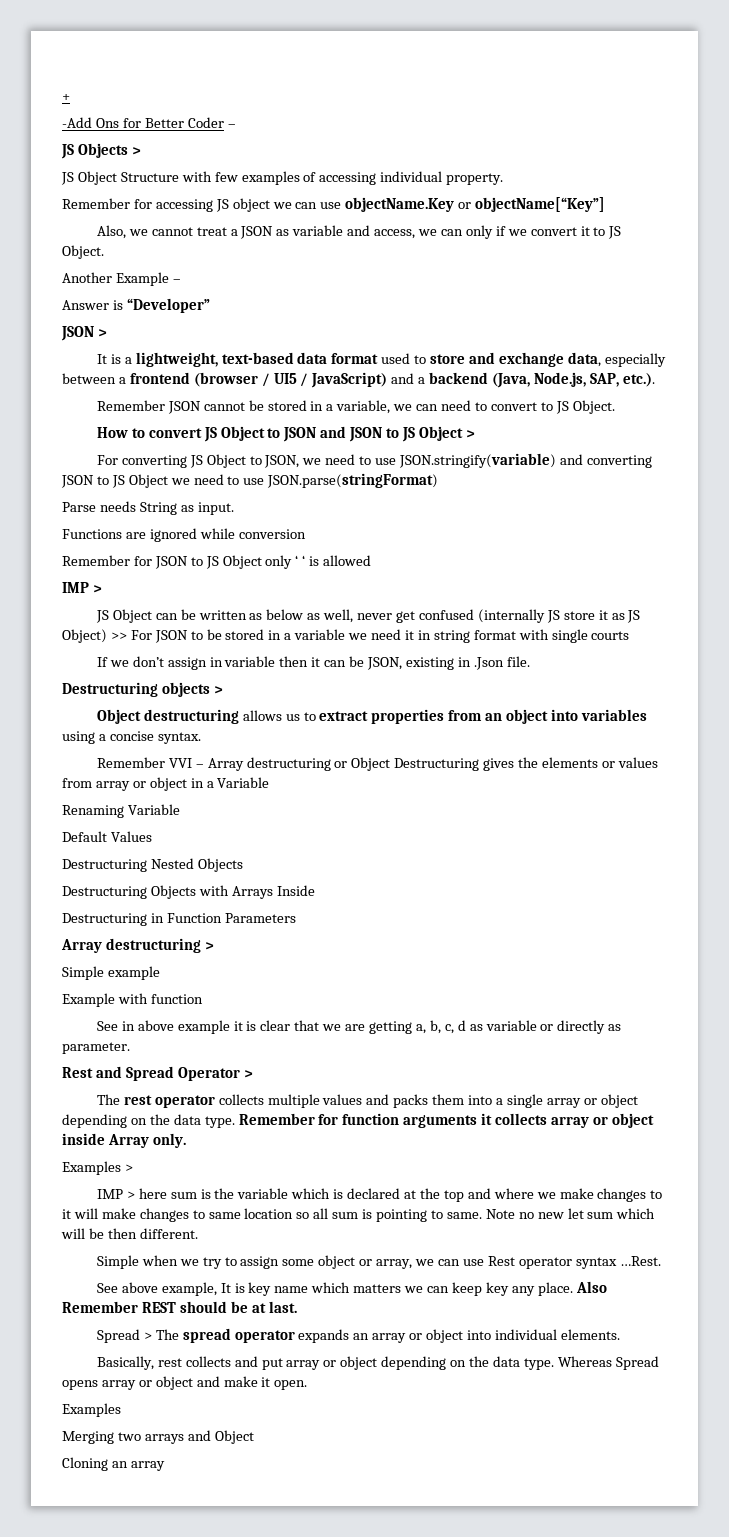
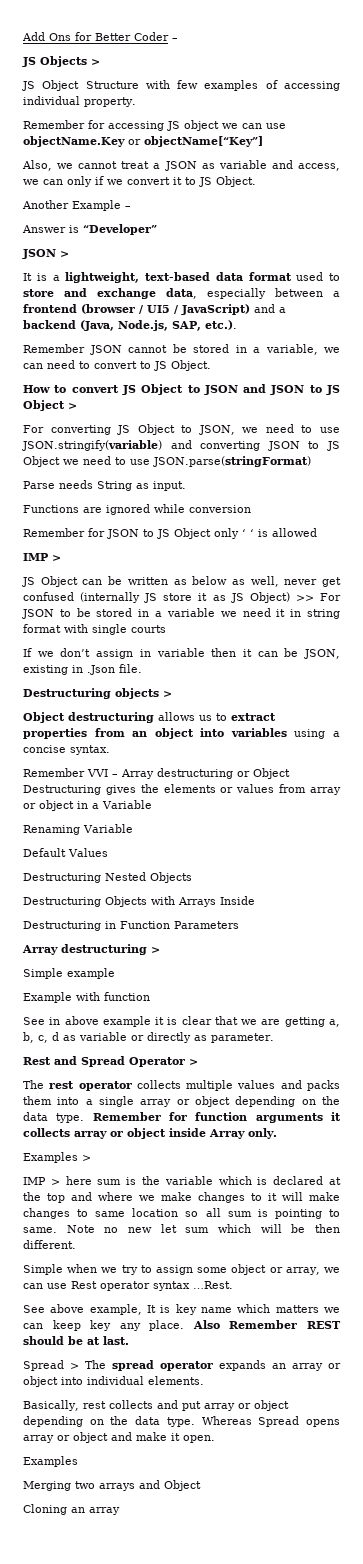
[62,94,70,101] [62,117,92,128] + // -Add -> [22,32,45,41] Add

